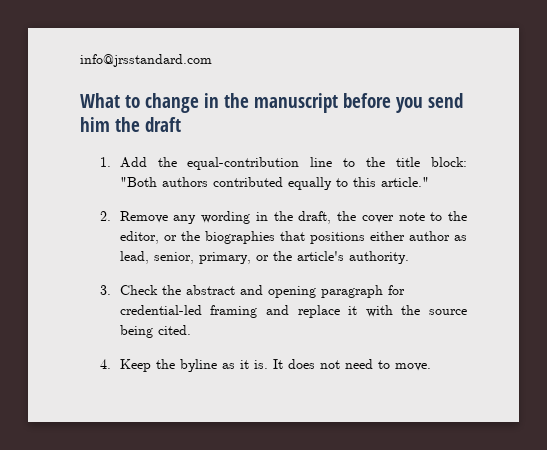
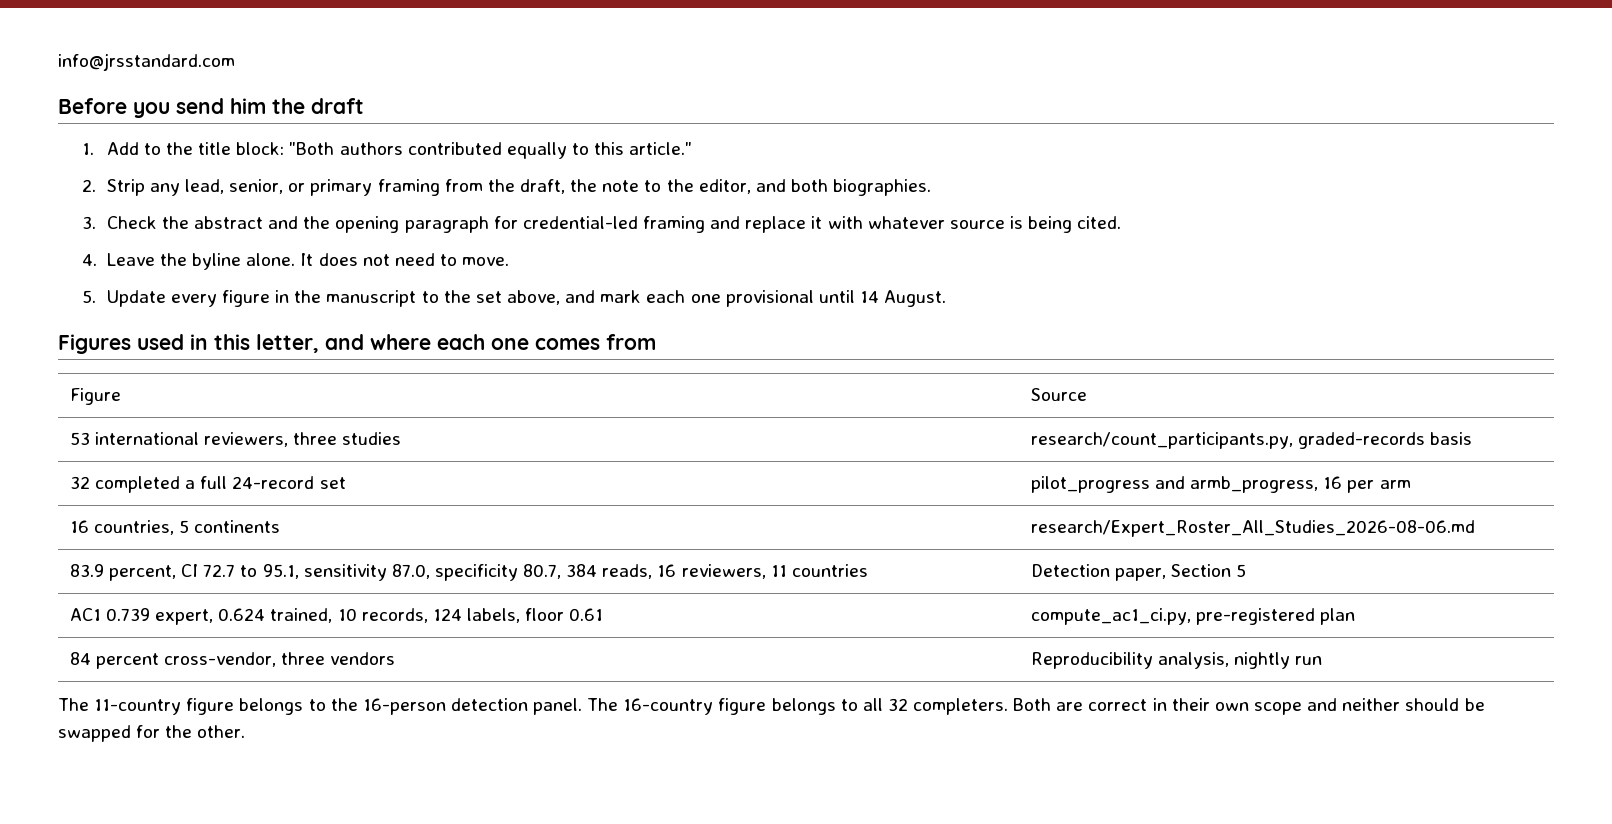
[80,93,391,113] What to change in the manuscript before -> [58,98,127,114] Before
[157,157,333,170] the equal-contribution line -> (139, 148) none
[119,211,268,224] Remove any wording in -> [106,179,483,196] Strip any lead, senior, or primary framing from
[361,215,394,223] cover -> (598, 185) none
[163,231,468,244] [119,251,409,264] or the biographies that positions either author as lead, senior, primary, or the article's authority. -> [755,179,932,196] and both biographies.
(263, 290) none -> [303,216,331,229] the
[401,305,468,315] the source -> [867,216,1023,229] whatever source is
[119,359,151,372] Keep -> [106,253,155,266] Leave
[221,360,268,369] as it is. -> [246,253,296,266] alone.
(431, 367) none -> [82,290,947,307] [58,334,656,354] [69,388,121,405] [1030,388,1087,401] [69,432,402,447] [1030,432,1473,449] [69,476,346,493] [1030,476,1411,493] [69,520,281,535] [1030,520,1475,537] [69,564,868,581] [1030,564,1247,581] [69,608,604,625] [1030,608,1356,625] [69,652,396,669] [1030,652,1323,669] [58,698,1485,715] [58,725,246,742] // 5. Update every figure in the manuscript to the set above, and mark each one provisional until 14 August. // Figures used in this letter, and where each one comes from // Figure | Source // 53 international reviewers, three studies | research/count_participants.py, graded-records basis // 32 completed a full 24-record set | pilot_progress and armb_progress, 16 per arm // 16 countries, 5 continents | research/Expert_Roster_All_Studies_2026-08-06.md // 83.9 percent, CI 72.7 to 95.1, sensitivity 87.0, specificity 80.7, 384 reads, 16 reviewers, 11 countries | Detection paper, Section 5 // AC1 0.739 expert, 0.624 trained, 10 records, 124 labels, floor 0.61 | compute_ac1_ci.py, pre-registered plan // 84 percent cross-vendor, three vendors | Reproducibility analysis, nightly run // The 11-country figure belongs to the 16-person detection panel. The 16-country figure belongs to all 32 completers. Both are correct in their own scope and neither should be swapped for the other.

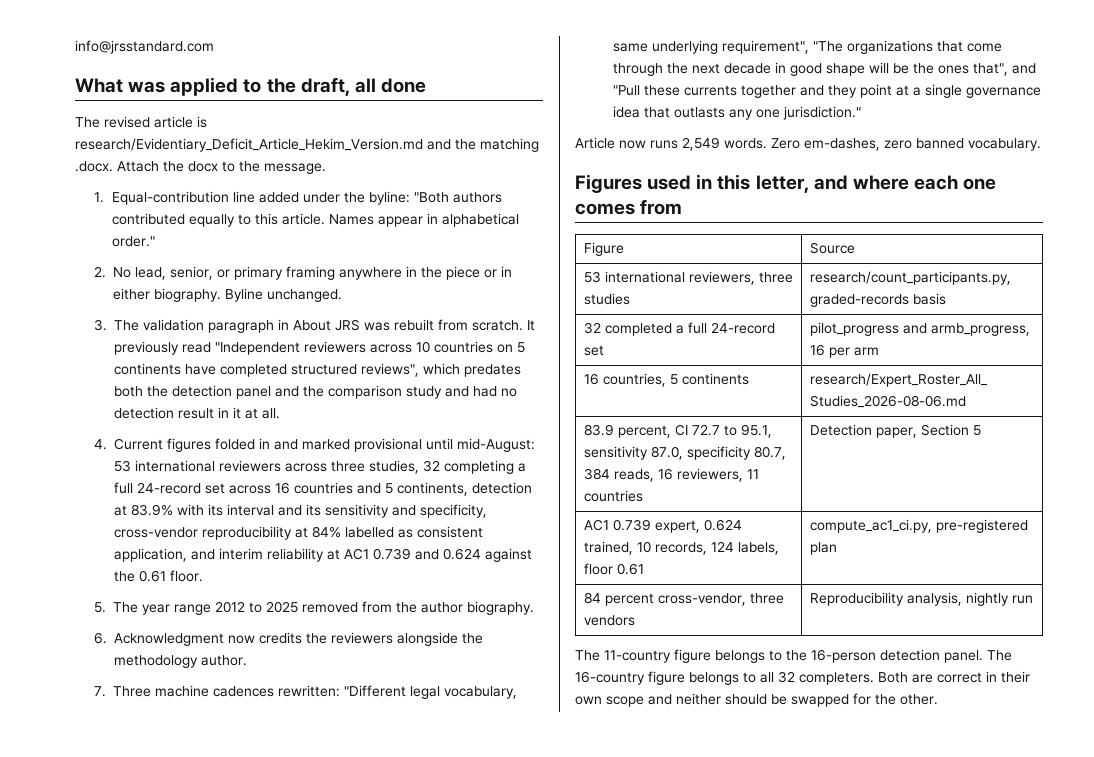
[58,98,364,118] [82,142,285,155] Before you send him the draft // 1. Add to the title block: -> [75,77,426,96] [75,116,207,128] [75,138,539,152] [75,161,326,174] [93,191,411,205] What was applied to the draft, all done // The revised article is research/Evidentiary_Deficit_Article_Hekim_Version.md and the matching .docx. Attach the docx to the message. // 1. Equal-contribution line added under the byline:
[629,142,693,155] article." -> [282,213,520,227] [112,236,156,247] article. Names appear in alphabetical order."
[106,179,180,196] Strip any -> [112,267,131,278] No
[444,179,932,196] [82,216,1122,233] [82,253,510,270] [82,290,947,307] from the draft, the note to the editor, and both biographies. // 3. Check the abstract and the opening paragraph for credential-led framing and replace it with whatever source is being cited. // 4. Leave the byline alone. It does not need to move. // 5. Update every figure in the manuscript to the set above, and mark each one provisional until 14 August. -> [338,266,512,280] [112,288,342,302] [93,319,535,333] [113,341,525,355] [113,363,521,377] [113,385,517,399] [113,407,280,419] [93,438,535,452] [113,460,526,474] [113,482,532,496] [113,504,487,518] [113,526,483,540] [113,548,532,562] [113,570,203,582] [93,601,534,615] [93,632,483,646] [113,655,247,668] [93,685,517,699] [612,40,1002,54] [612,62,1036,76] [612,84,1041,98] [612,106,861,120] [575,137,1041,151] anywhere in the piece or in either biography. Byline unchanged. // 3. The validation paragraph in About JRS was rebuilt from scratch. It previously read "Independent reviewers across 10 countries on 5 continents have completed structured reviews", which predates both the detection panel and the comparison study and had no detection result in it at all. // 4. Current figures folded in and marked provisional until mid-August: 53 international reviewers across three studies, 32 completing a full 24-record set across 16 countries and 5 continents, detection at 83.9% with its interval and its sensitivity and specificity, cross-vendor reproducibility at 84% labelled as consistent application, and interim reliability at AC1 0.739 and 0.624 against the 0.61 floor. // 5. The year range 2012 to 2025 removed from the author biography. // 6. Acknowledgment now credits the reviewers alongside the methodology author. // 7. Three machine cadences rewritten: "Different legal vocabulary, same underlying requirement", "The organizations that come through the next decade in good shape will be the ones that", and "Pull these currents together and they point at a single governance idea that outlasts any one jurisdiction." // Article now runs 2,549 words. Zero em-dashes, zero banned vocabulary.

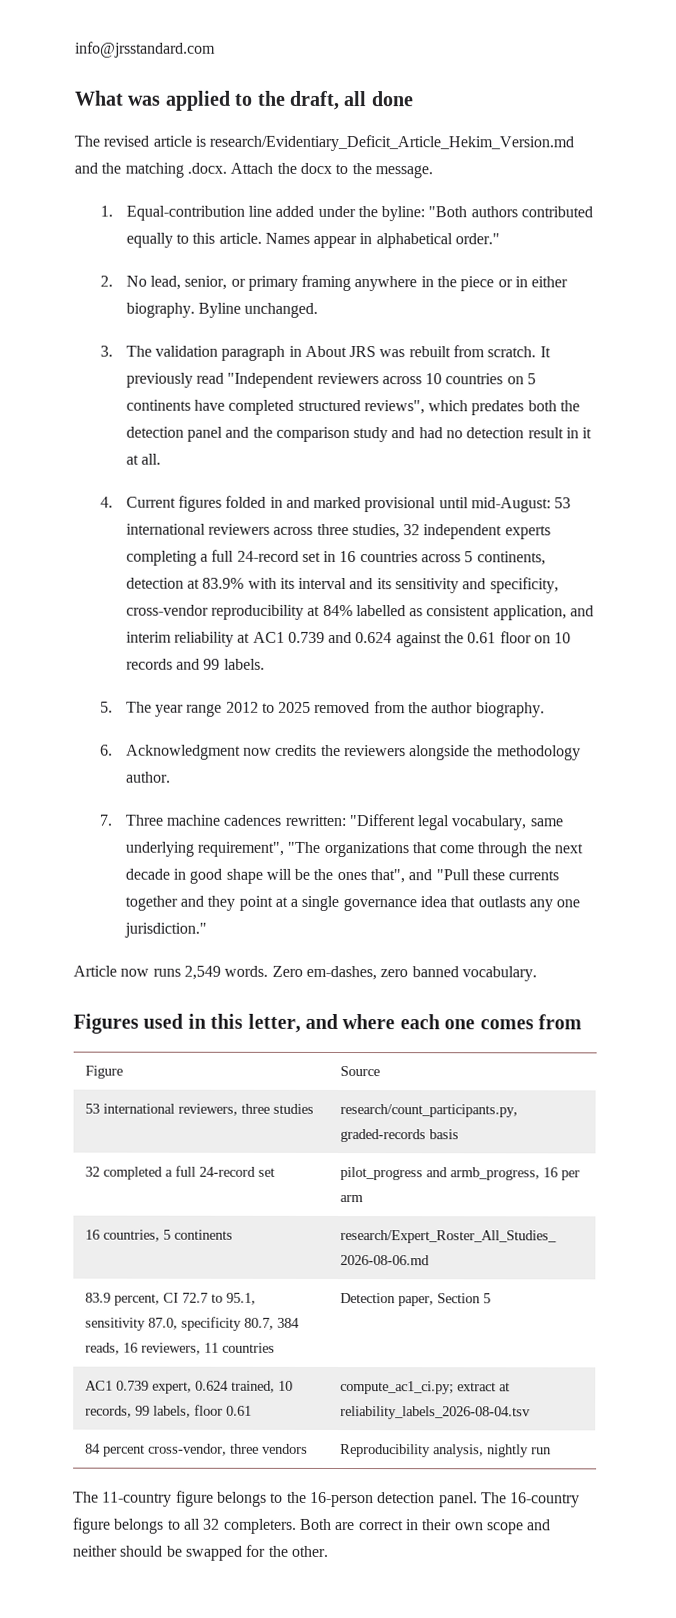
(440, 466) none -> [423,524,551,540] independent experts
[228,485,271,494] across -> [323,550,337,562] in
[356,483,381,494] and -> [421,554,462,563] across
[169,570,203,582] floor. -> [499,631,572,644] [125,658,265,670] floor on 10 records and 99 labels.
[710,541,734,552] 124 -> [134,1405,150,1416] 99
[809,519,1028,533] [809,542,837,555] compute_ac1_ci.py, pre-registered plan -> [339,1381,510,1395] [339,1406,531,1420] compute_ac1_ci.py; extract at reliability_labels_2026-08-04.tsv

